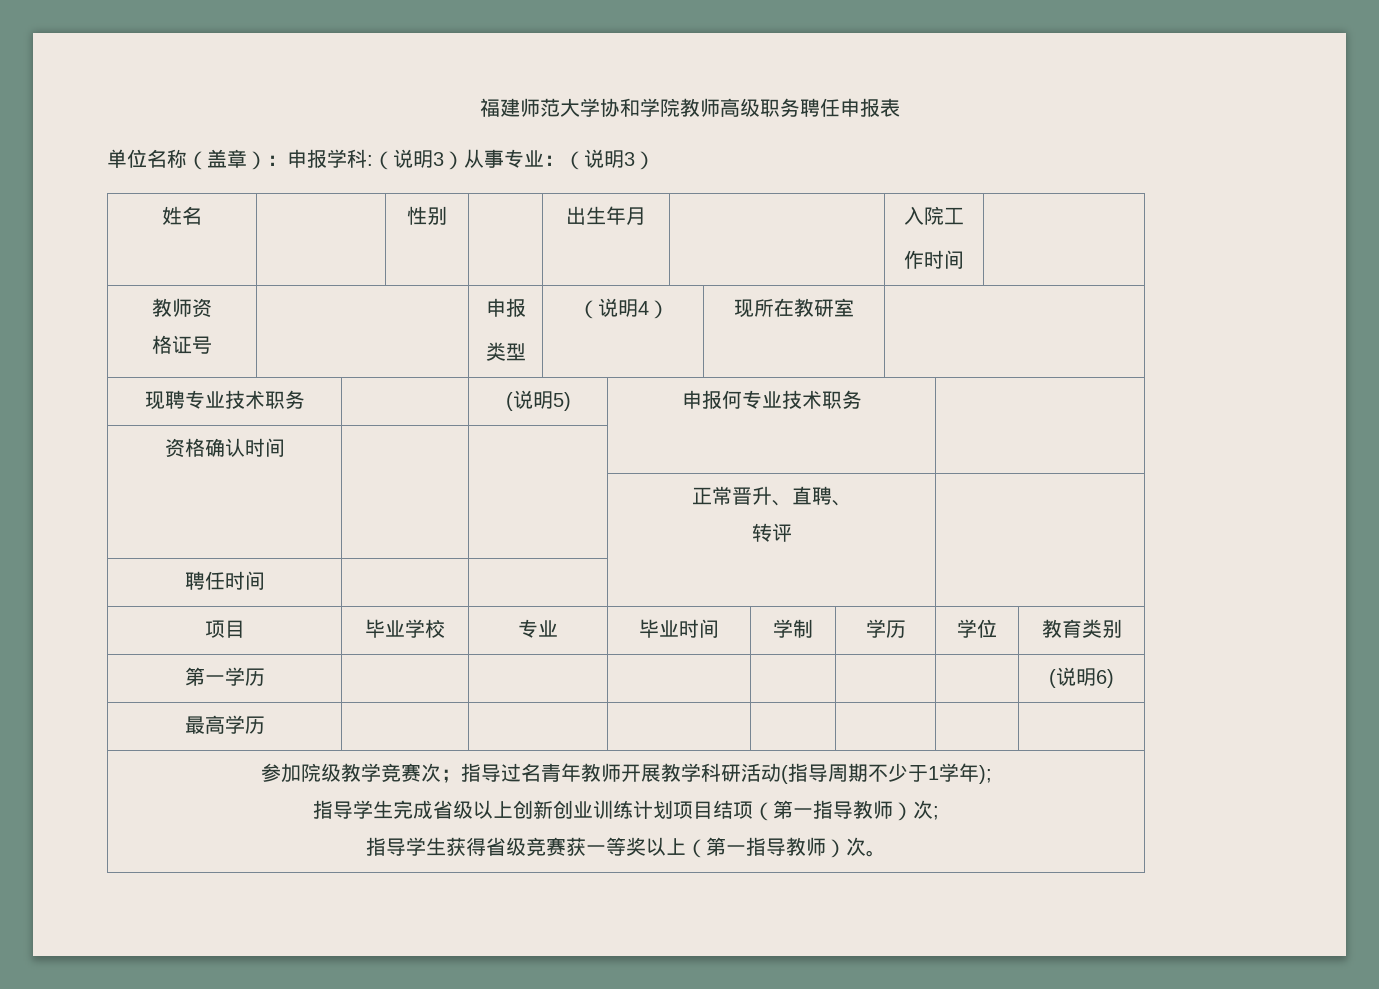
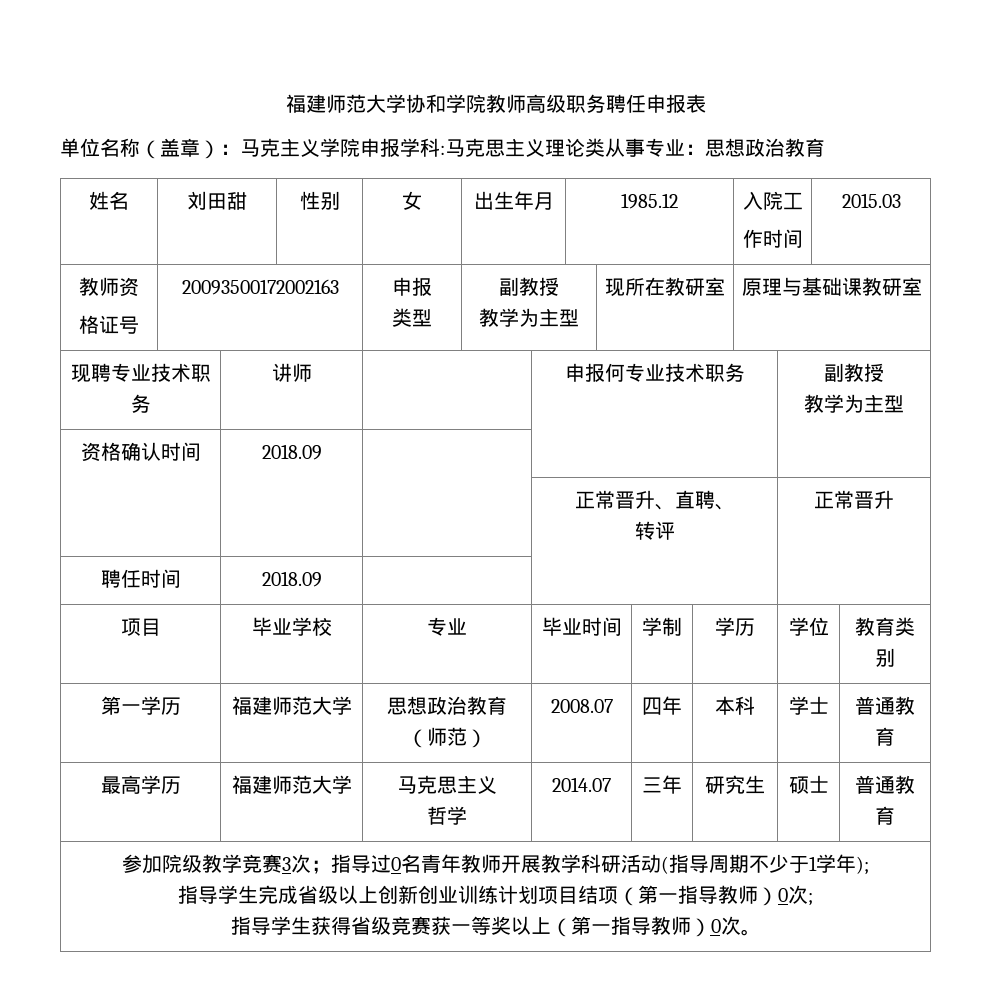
[287,149,655,170] 申报学科:（说明3）从事专业：（说明3） -> [240,138,825,157] 马克主义学院申报学科:马克思主义理论类从事专业：思想政治教育
(202, 215) none -> [187,191,247,210] 刘田甜
(447, 215) none -> [402,191,422,210] 女
(646, 216) none -> [621,193,678,209] 1985.12
(964, 259) none -> [841,193,901,208] 2015.03
(212, 345) none -> [181,279,339,295] 20093500172002163
[577,298,669,319] （说明4） -> [499,277,559,296] [479,308,579,327] 副教授 // 教学为主型
(854, 307) none -> [742,277,922,296] 原理与基础课教研室
[505,390,571,411] | (说明5) -> [271,363,312,382] 讲师 |
(862, 399) none -> [824,363,884,382] [804,394,904,413] 副教授 // 教学为主型
(285, 447) none -> [261,444,322,460] 2018.09
(792, 532) none -> [814,490,894,509] 正常晋升
(265, 580) none -> [261,571,322,587] 2018.09
[1049,667,1114,688] [184,715,265,734] | | | | | | (说明6) // 最高学历 | | | | | | | -> [231,696,352,715] [387,696,507,715] [407,727,487,748] [550,699,613,713] [642,696,682,715] [715,696,755,715] [788,696,829,715] [855,696,915,715] [875,727,895,746] [100,775,181,794] [231,775,352,794] [397,775,497,794] [427,806,467,825] [552,777,611,792] [642,775,682,794] [705,775,765,794] [788,775,829,794] [855,775,915,794] [875,806,895,825] 福建师范大学 | 思想政治教育（师范） | 2008.07 | 四年 | 本科 | 学士 | 普通教育 // 最高学历 | 福建师范大学 | 马克思主义 // 哲学 | 2014.07 | 三年 | 研究生 | 硕士 | 普通教育
(421, 772) none -> [282,857,291,871] 3
(521, 772) none -> [391,857,401,871] 0
(914, 811) none -> [778,888,788,902] 0
(847, 848) none -> [710,919,721,933] 0

